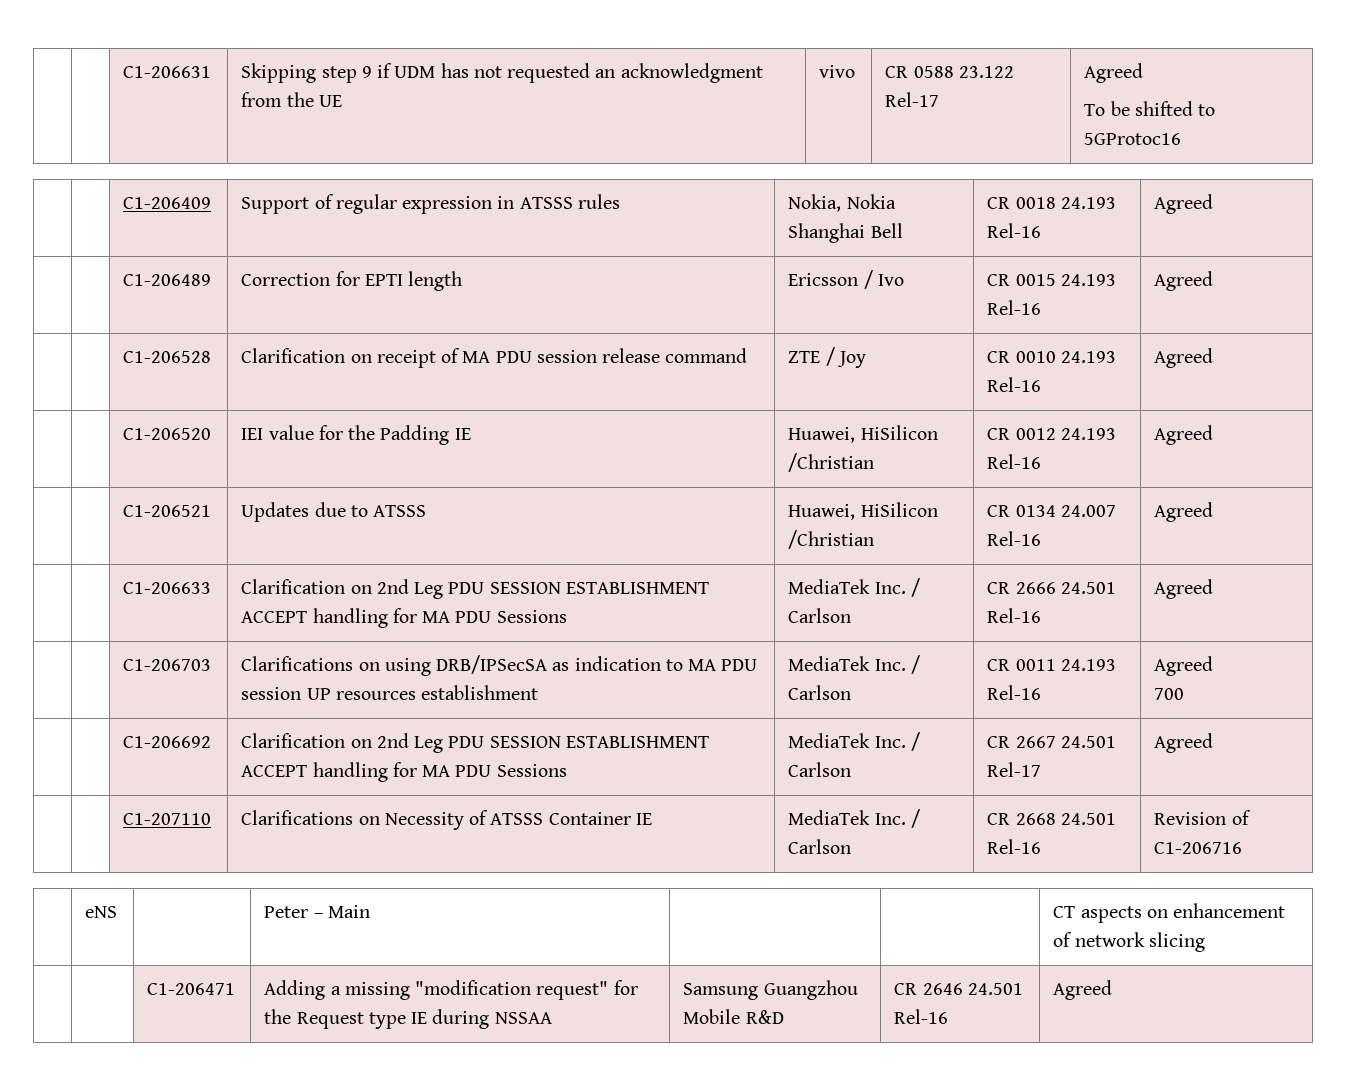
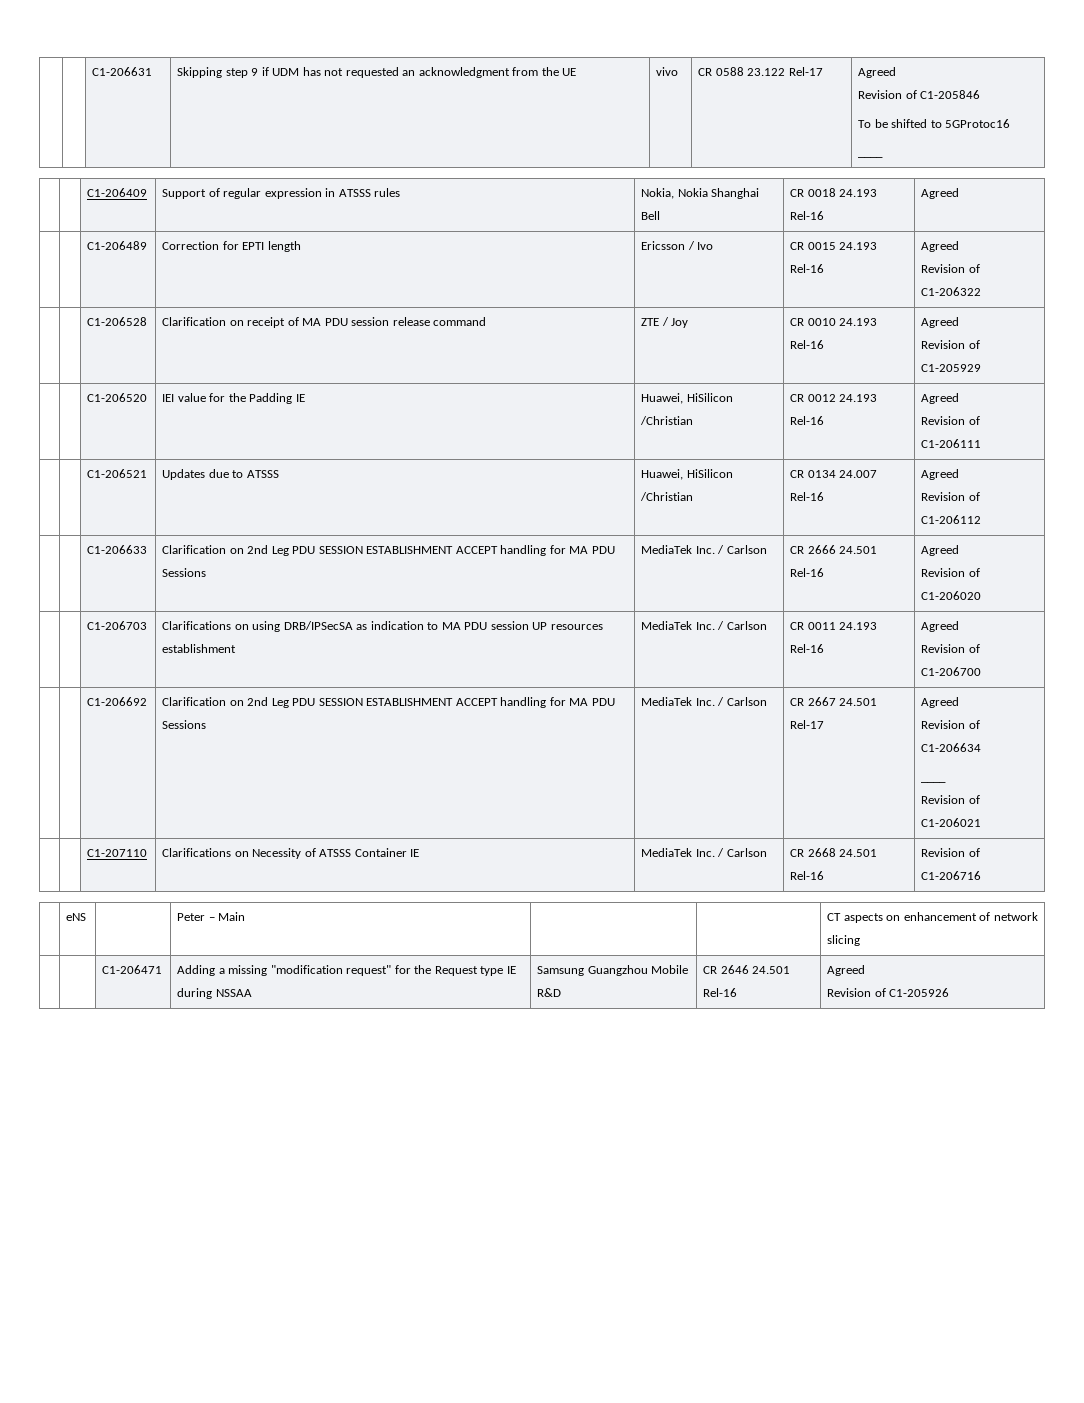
(1144, 73) none -> [858,90,981,99] // Revision of C1-205846
(1182, 139) none -> [858,156,884,158] // ____
(1214, 281) none -> [921,264,980,273] [921,287,982,296] // Revision of C1-206322
(1214, 358) none -> [921,340,980,349] [921,364,982,372] // Revision of C1-205929
(1214, 435) none -> [921,416,980,425] [921,439,982,448] // Revision of C1-206111
(1214, 512) none -> [921,492,980,501] [921,515,982,524] // Revision of C1-206112
(1214, 589) none -> [921,568,980,577] [921,591,982,600] // Revision of C1-206020
[1154,688,1185,700] 700 -> [921,644,980,653] [921,667,982,676] Revision of C1-206700
(1214, 743) none -> [921,720,980,729] [921,743,982,752] [921,781,947,783] [921,795,980,804] [921,818,982,827] // Revision of C1-206634 // ____ // Revision of C1-206021
(1113, 990) none -> [827,988,950,997] // Revision of C1-205926

